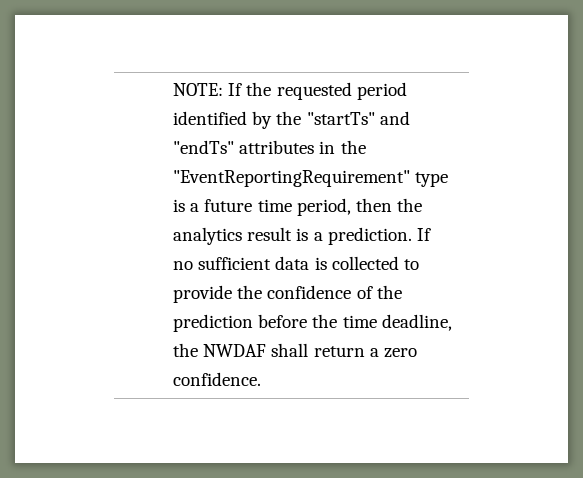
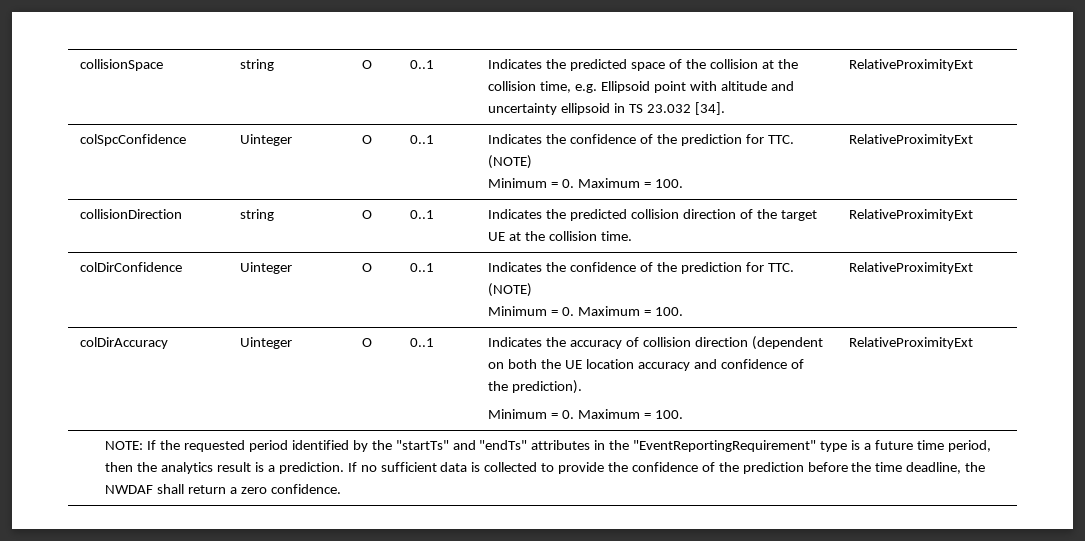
(173, 89) none -> [80,59,164,71] [240,59,275,71] [361,60,372,69] [410,60,435,69] [488,59,798,71] [488,81,794,93] [488,102,725,115] [849,59,974,71] [80,134,187,146] [240,134,293,146] [361,135,372,144] [410,135,435,144] [488,134,794,146] [488,155,533,169] [488,178,683,188] [849,134,974,146] [80,209,183,219] [240,209,275,221] [361,210,372,219] [410,210,435,219] [488,209,817,221] [488,231,632,241] [849,209,974,221] [80,262,183,272] [240,262,293,274] [361,263,372,272] [410,263,435,272] [488,262,794,274] [488,283,533,297] [488,306,683,316] [849,262,974,274] [80,337,169,349] [240,337,293,349] [361,338,372,347] [410,338,435,347] [488,336,823,350] [488,359,804,371] [488,380,583,394] [488,409,683,419] [849,337,974,349] collisionSpace | string | O | 0..1 | Indicates the predicted space of the collision at the collision time, e.g. Ellipsoid point with altitude and uncertainty ellipsoid in TS 23.032 [34]. | RelativeProximityExt // colSpcConfidence | Uinteger | O | 0..1 | Indicates the confidence of the prediction for TTC. (NOTE) // Minimum = 0. Maximum = 100. | RelativeProximityExt // collisionDirection | string | O | 0..1 | Indicates the predicted collision direction of the target UE at the collision time. | RelativeProximityExt // colDirConfidence | Uinteger | O | 0..1 | Indicates the confidence of the prediction for TTC. (NOTE) // Minimum = 0. Maximum = 100. | RelativeProximityExt // colDirAccuracy | Uinteger | O | 0..1 | Indicates the accuracy of collision direction (dependent on both the UE location accuracy and confidence of the prediction). // Minimum = 0. Maximum = 100. | RelativeProximityExt //

